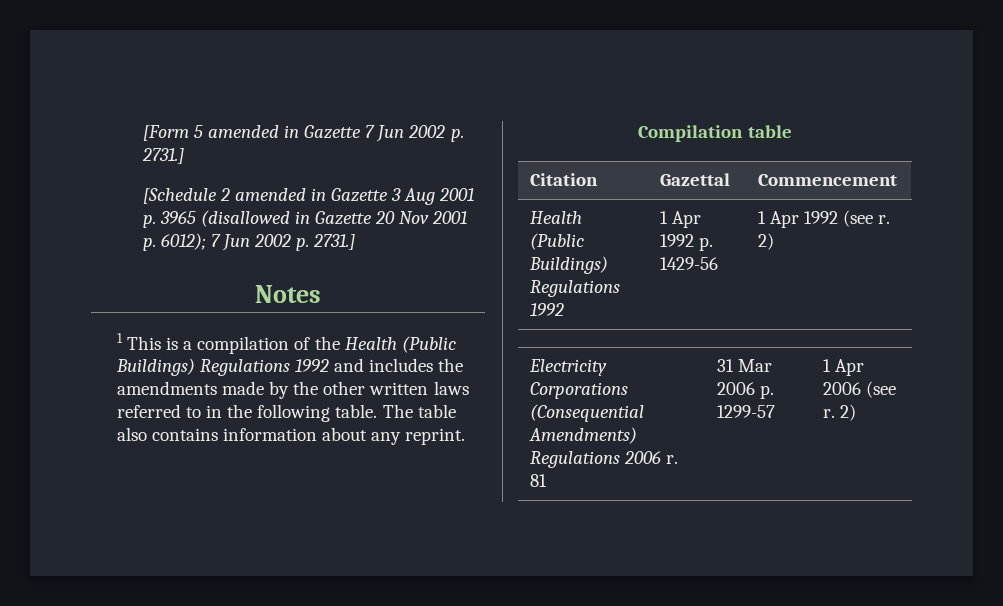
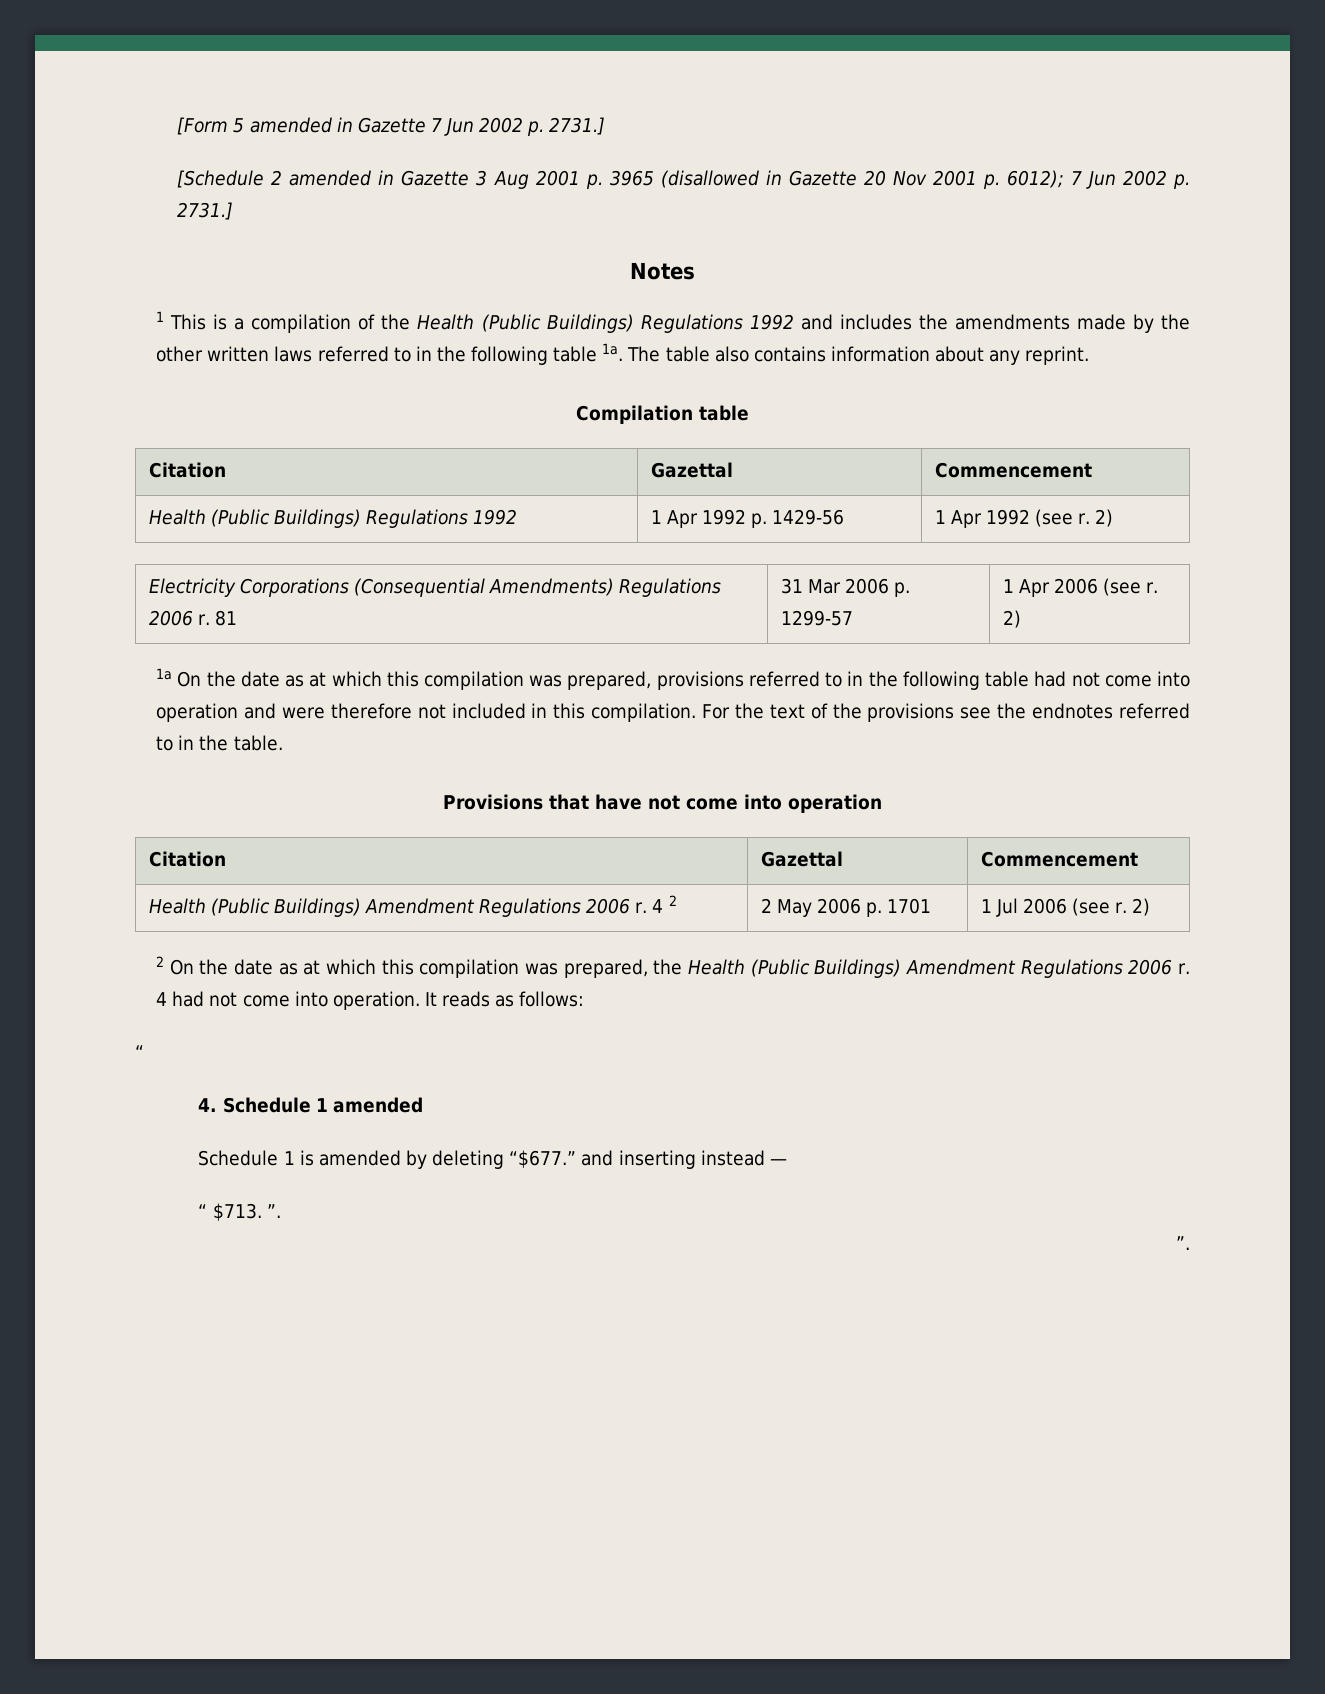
[335,404,378,418] table. -> [553,343,624,362] table 1a.
(856, 412) none -> [156,668,1191,690] [156,703,1190,722] [156,735,283,751] [443,794,882,813] [148,851,226,867] [760,851,843,867] [980,851,1138,867] [148,895,677,917] [760,898,932,917] [980,898,1151,917] [156,956,1191,978] [156,991,585,1010] [135,1045,144,1059] [198,1097,423,1113] [198,1150,787,1169] [198,1203,281,1221] [1176,1236,1190,1250] // 1a On the date as at which this compilation was prepared, provisions referred to in the following table had not come into operation and were therefore not included in this compilation. For the text of the provisions see the endnotes referred to in the table. // Provisions that have not come into operation // Citation | Gazettal | Commencement // Health (Public Buildings) Amendment Regulations 2006 r. 4 2 | 2 May 2006 p. 1701 | 1 Jul 2006 (see r. 2) // 2 On the date as at which this compilation was prepared, the Health (Public Buildings) Amendment Regulations 2006 r. 4 had not come into operation. It reads as follows: // “ // 4. Schedule 1 amended // Schedule 1 is amended by deleting “$677.” and inserting instead — // “ $713. ”. // ”.

